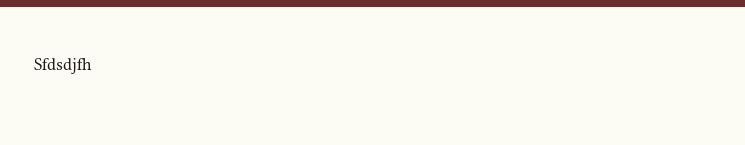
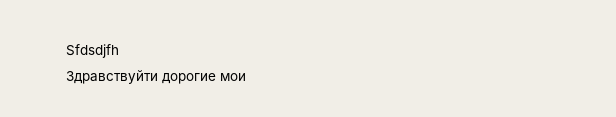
(92, 66) none -> [66,70,246,84] // Здравствуйти дорогие мои

